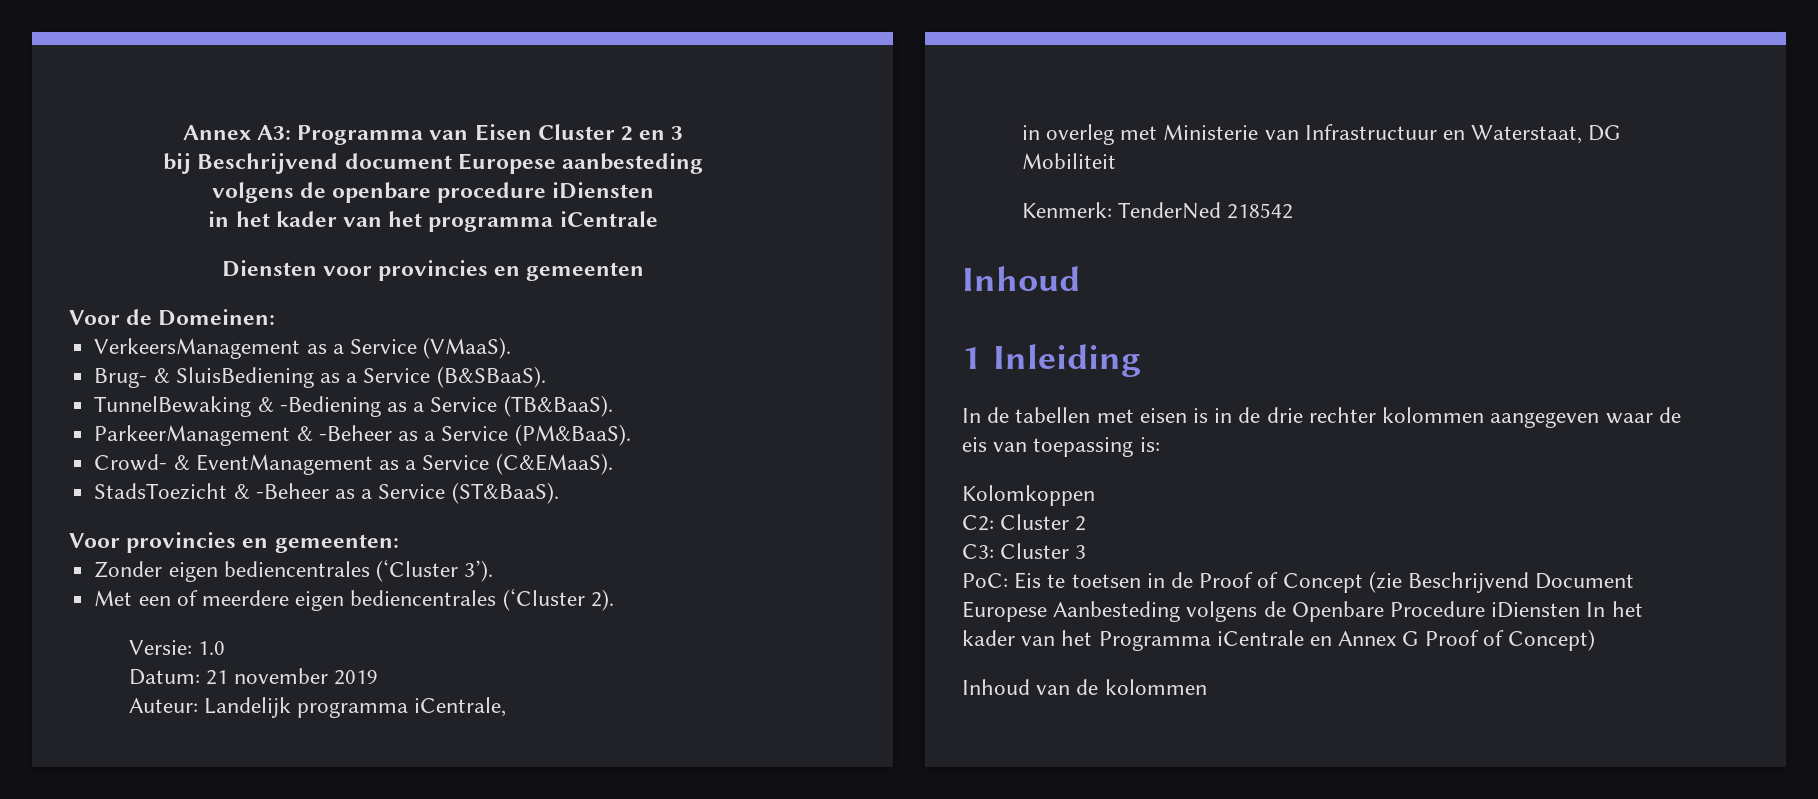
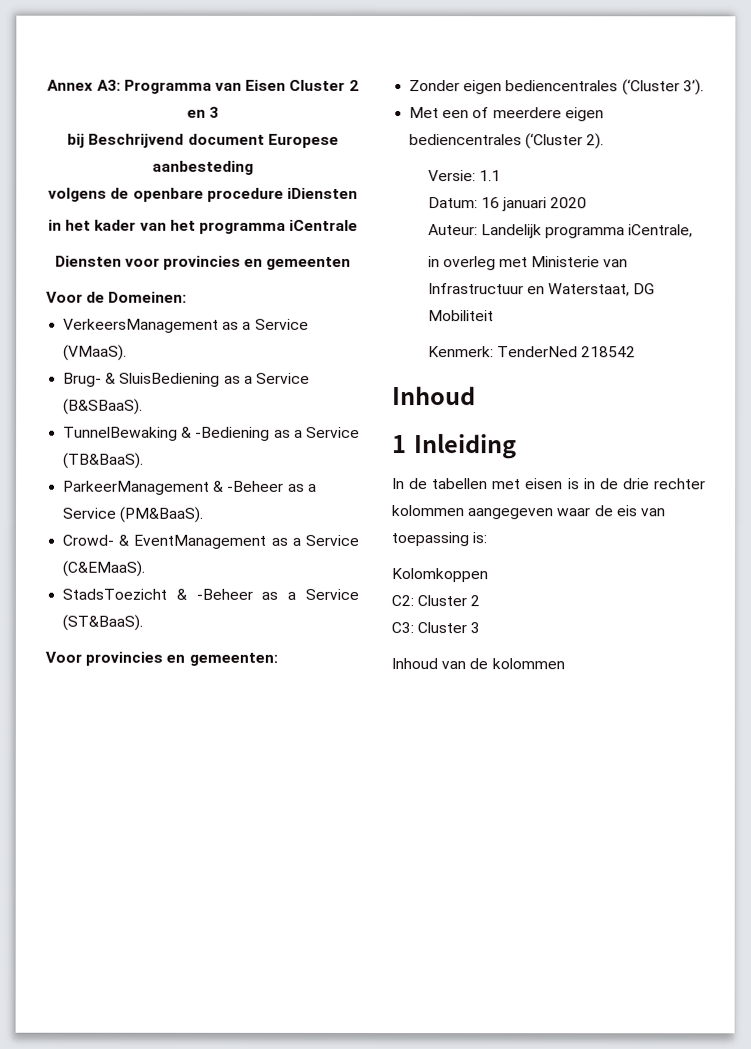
[197,641,225,655] 1.0 -> [478,170,501,182] 1.1
[205,668,379,685] 21 november 2019 -> [480,197,588,212] 16 januari 2020
[962,571,1635,593] [962,601,1643,622] [962,629,1596,651] // PoC: Eis te toetsen in de Proof of Concept (zie Beschrijvend Document Europese Aanbesteding volgens de Openbare Procedure iDiensten In het kader van het Programma iCentrale en Annex G Proof of Concept) -> (481, 628) none

